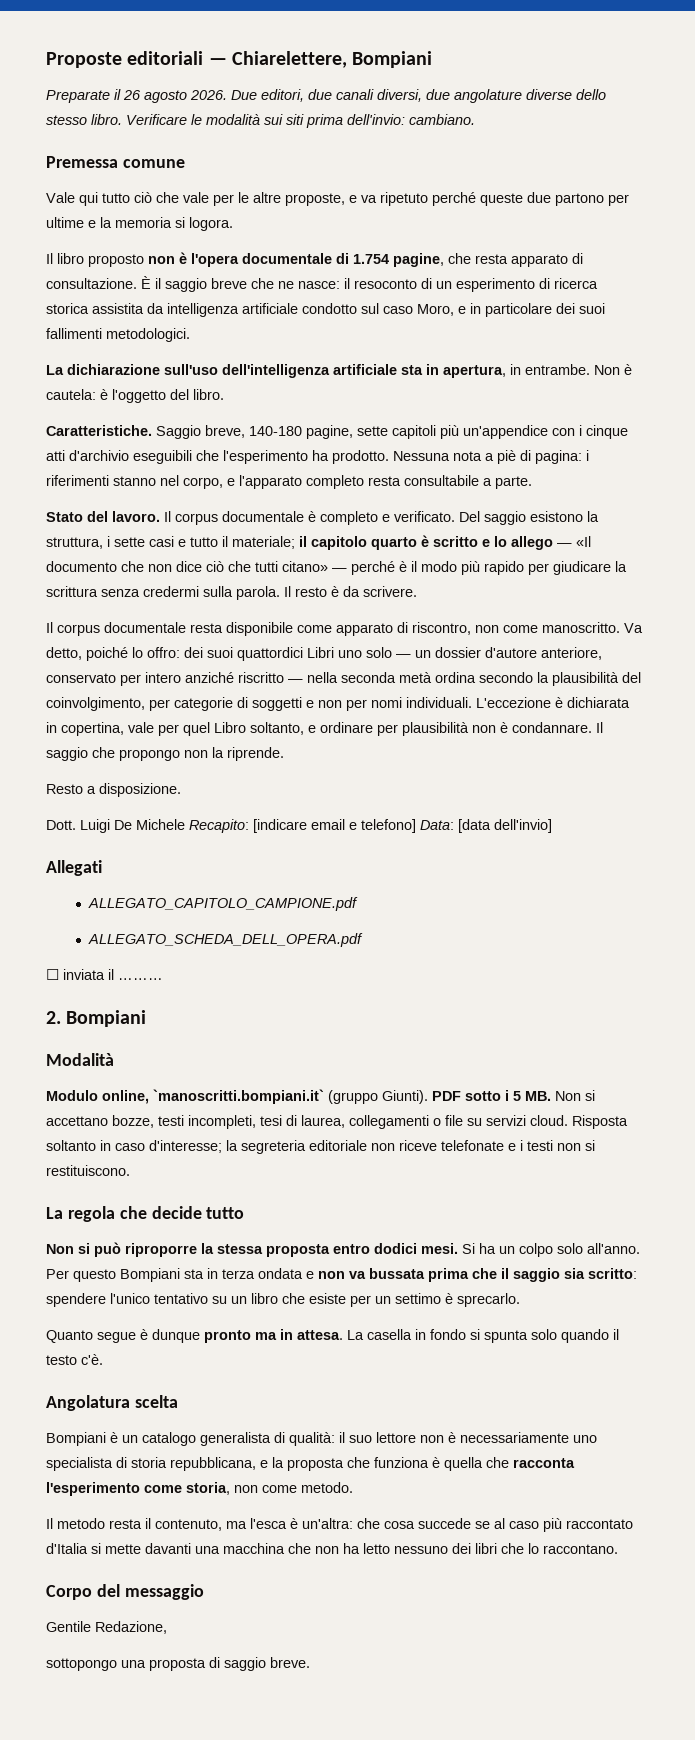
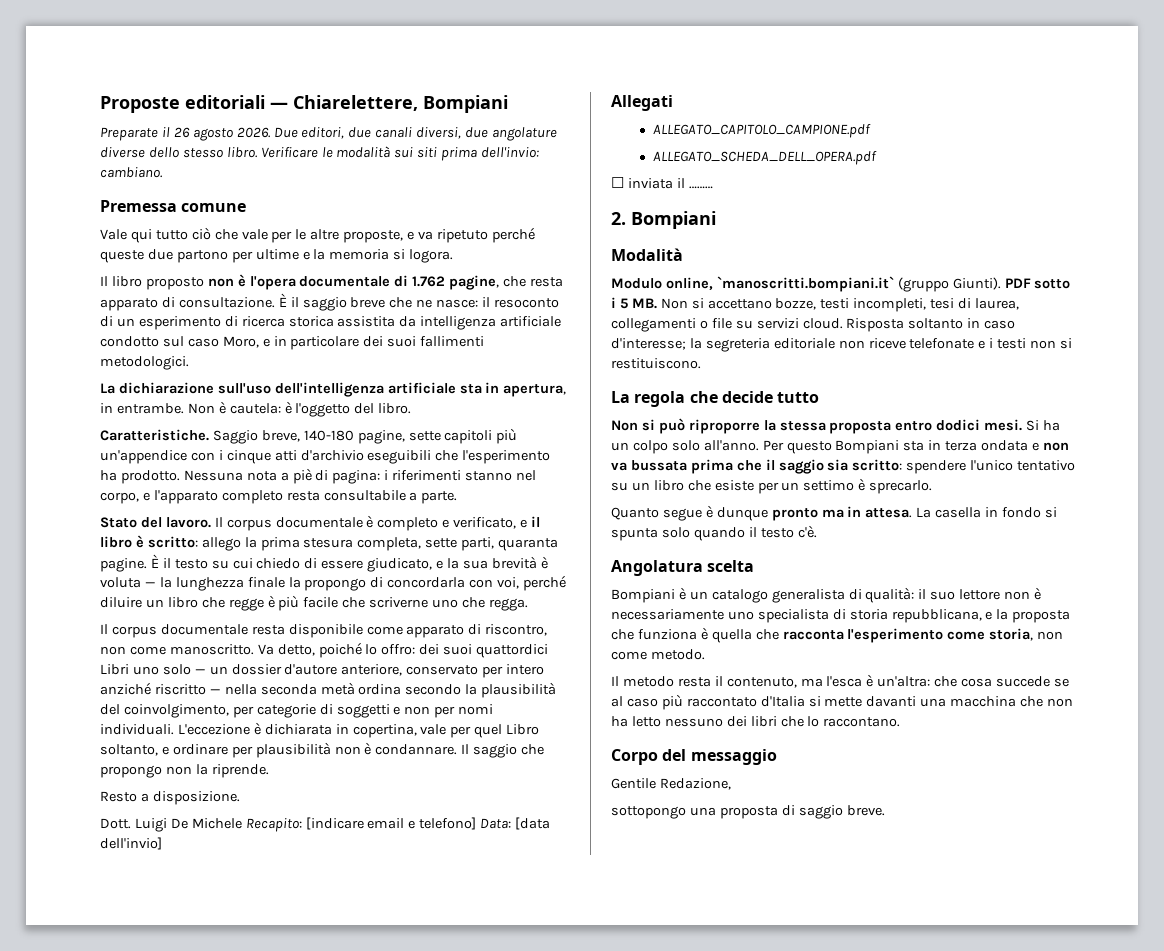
[353,254,389,264] 1.754 -> [412,276,446,287] 1.762
[394,511,599,525] [46,535,591,550] [46,561,627,575] [46,586,417,600] verificato. Del saggio esistono la struttura, i sette casi e tutto il materiale; il capitolo quarto è scritto e lo allego — «Il documento che non dice ciò che tutti citano» — perché è il modo più rapido per giudicare la scrittura senza credermi sulla parola. Il resto è da scrivere. -> [453,516,541,529] [100,535,559,551] [100,554,548,572] [100,575,567,591] [100,595,528,611] verificato, e il libro è scritto: allego la prima stesura completa, sette parti, quaranta pagine. È il testo su cui chiedo di essere giudicato, e la sua brevità è voluta — la lunghezza finale la propongo di concordarla con voi, perché diluire un libro che regge è più facile che scriverne uno che regga.

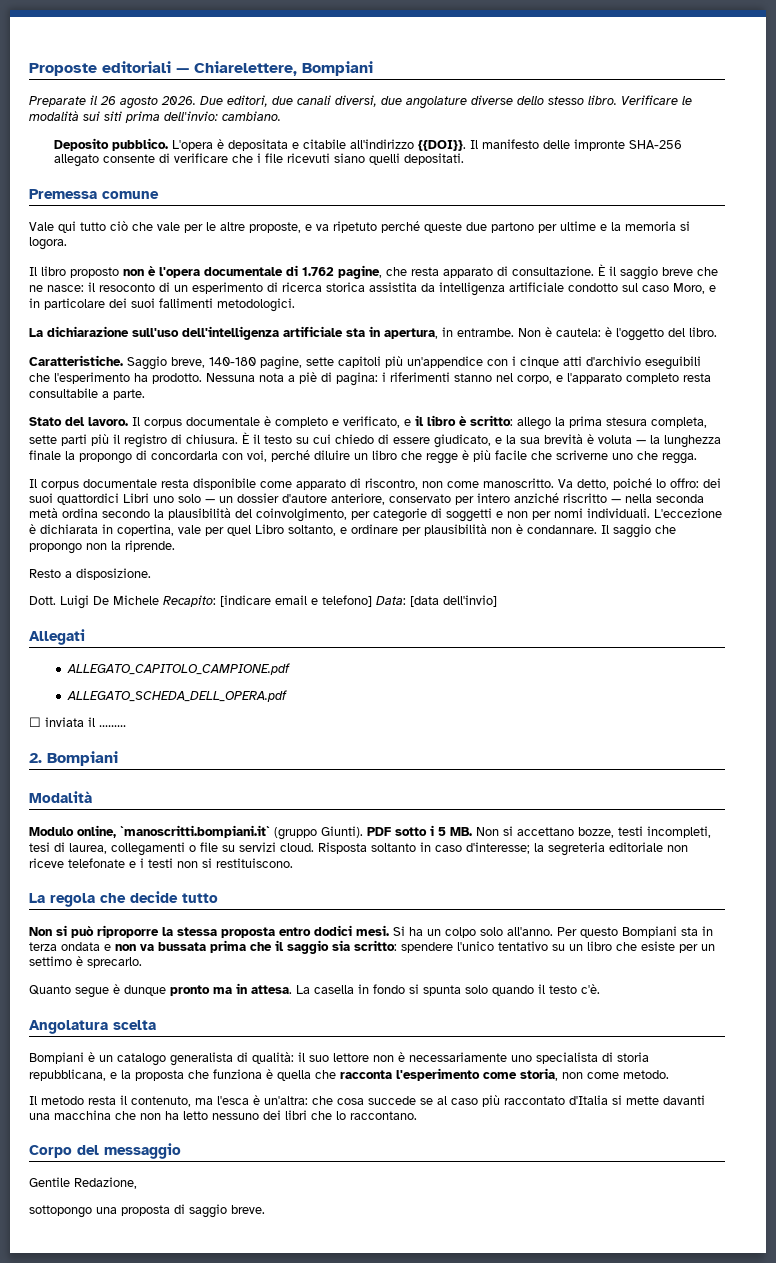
(163, 172) none -> [53,138,682,151] [53,153,464,167] // Deposito pubblico. L'opera è depositata e citabile all'indirizzo {{DOI}}. Il manifesto delle impronte SHA-256 allegato consente di verificare che i file ricevuti siano quelli depositati.
[461,537,559,551] [100,558,147,572] parti, quaranta pagine. -> [61,434,238,448] parti più il registro di chiusura.

